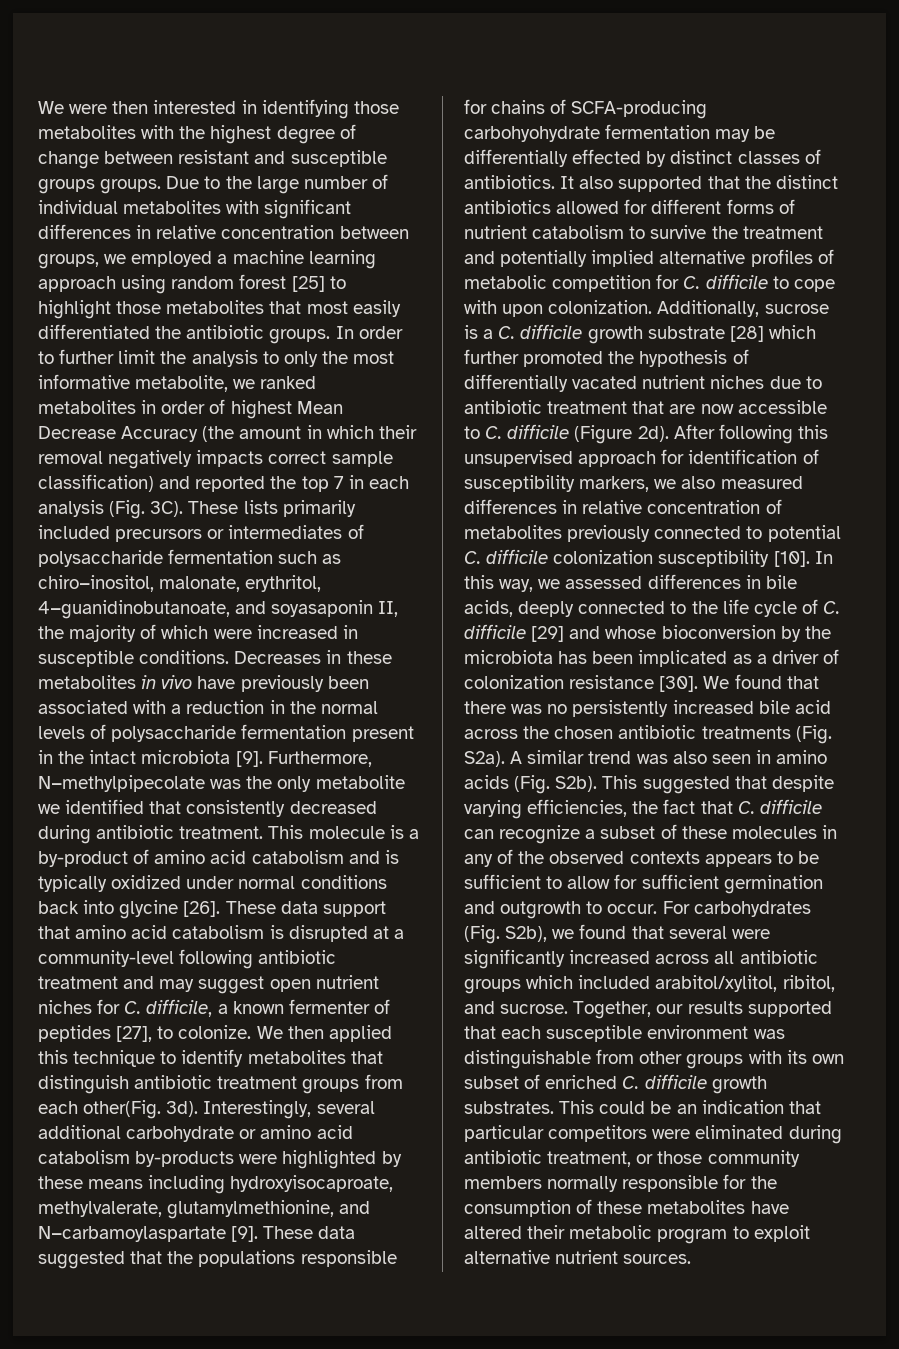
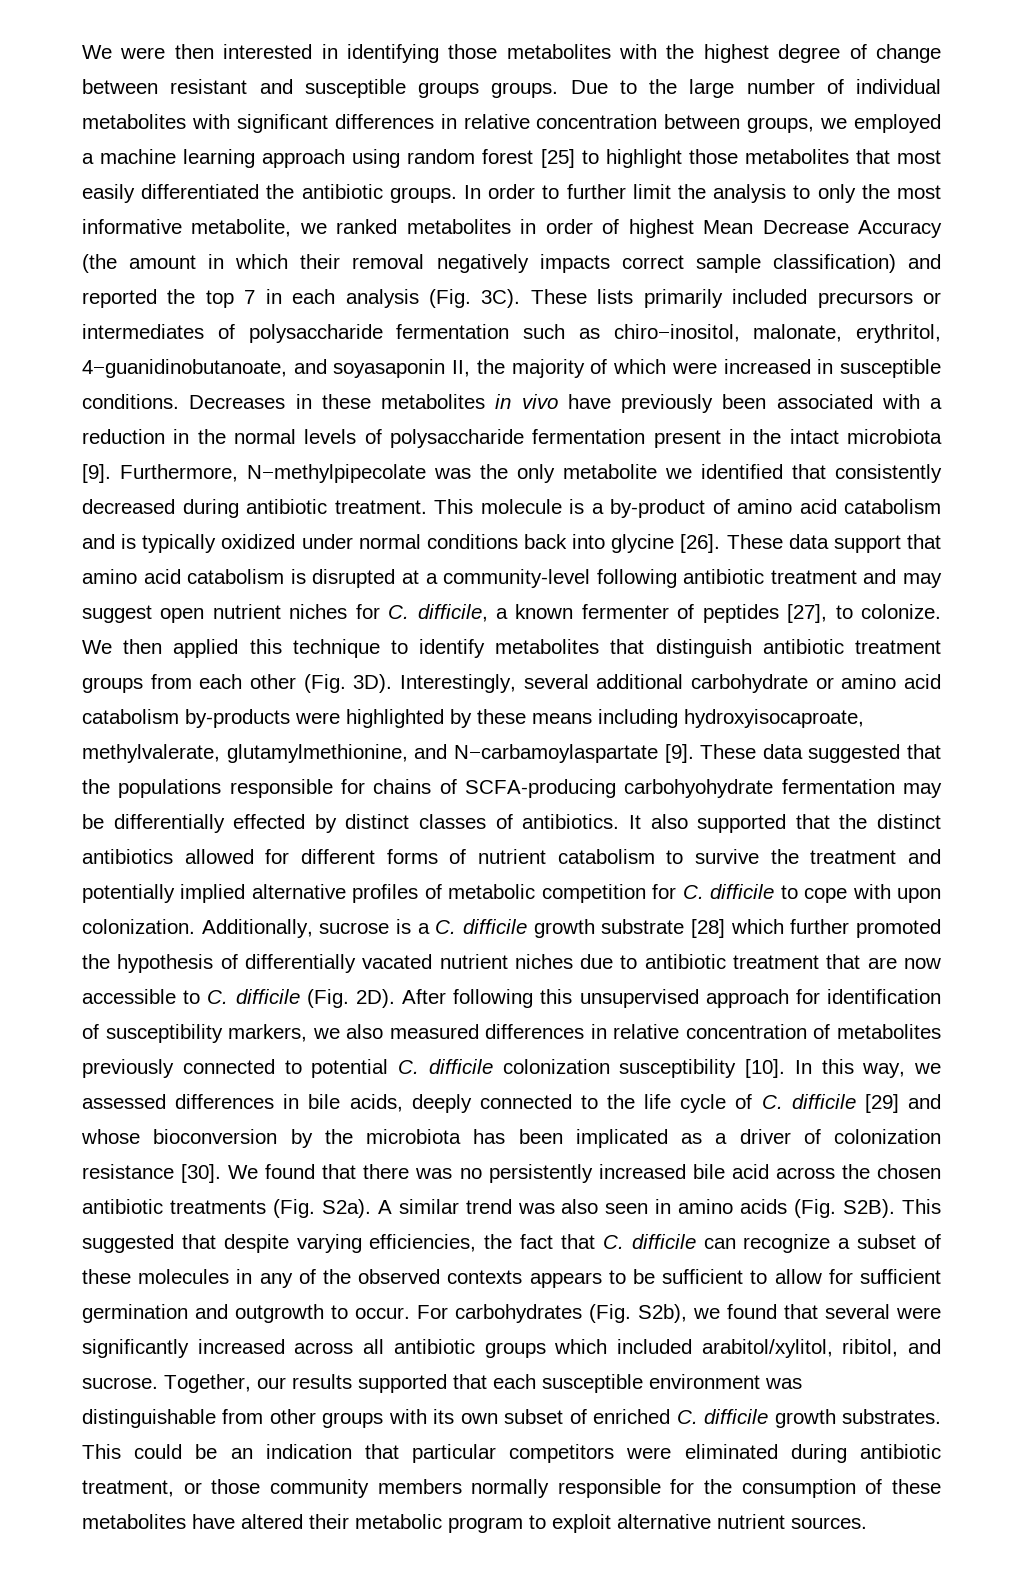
[83,1100,199,1119] other(Fig. 3d). -> [250,674,393,693] other (Fig. 3D).
[574,425,669,444] (Figure 2d). -> [306,989,395,1008] (Fig. 2D).
[555,776,598,792] S2b). -> [843,1199,896,1218] S2B).

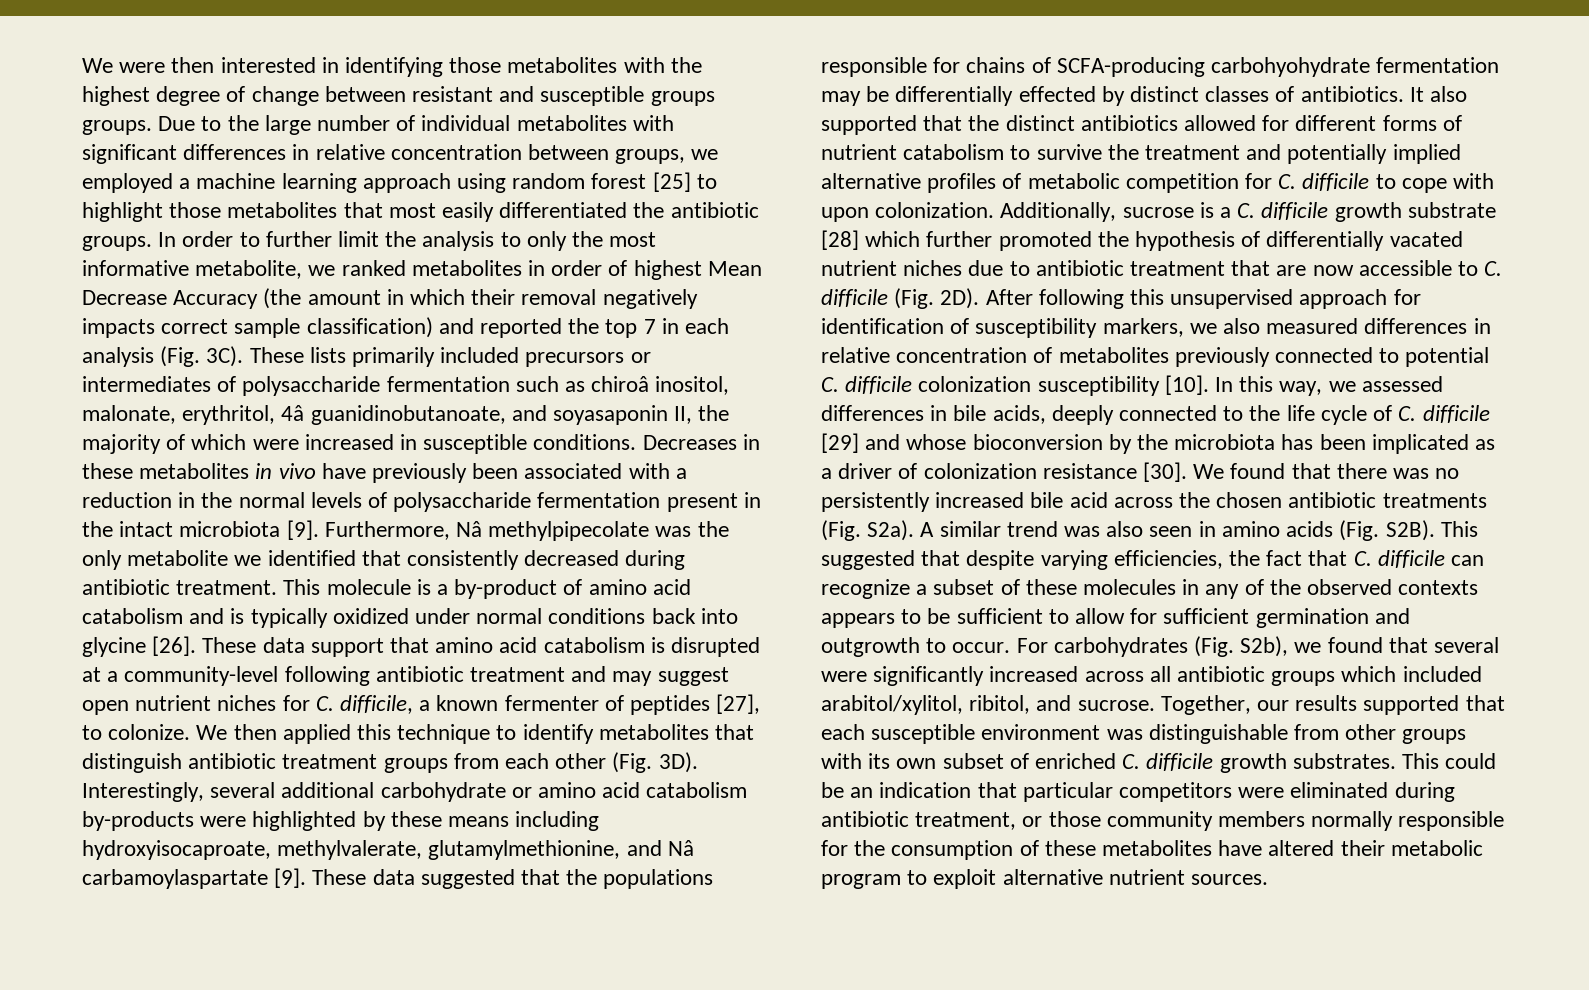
[613,324,941,343] [82,359,287,378] chiro−inositol, malonate, erythritol, 4−guanidinobutanoate, -> [591,376,730,395] [82,405,506,425] chiroâ inositol, malonate, erythritol, 4â guanidinobutanoate,
[247,464,426,483] N−methylpipecolate -> [456,521,650,541] Nâ methylpipecolate
[453,744,658,763] N−carbamoylaspartate -> [667,840,694,856] [82,869,268,889] Nâ carbamoylaspartate

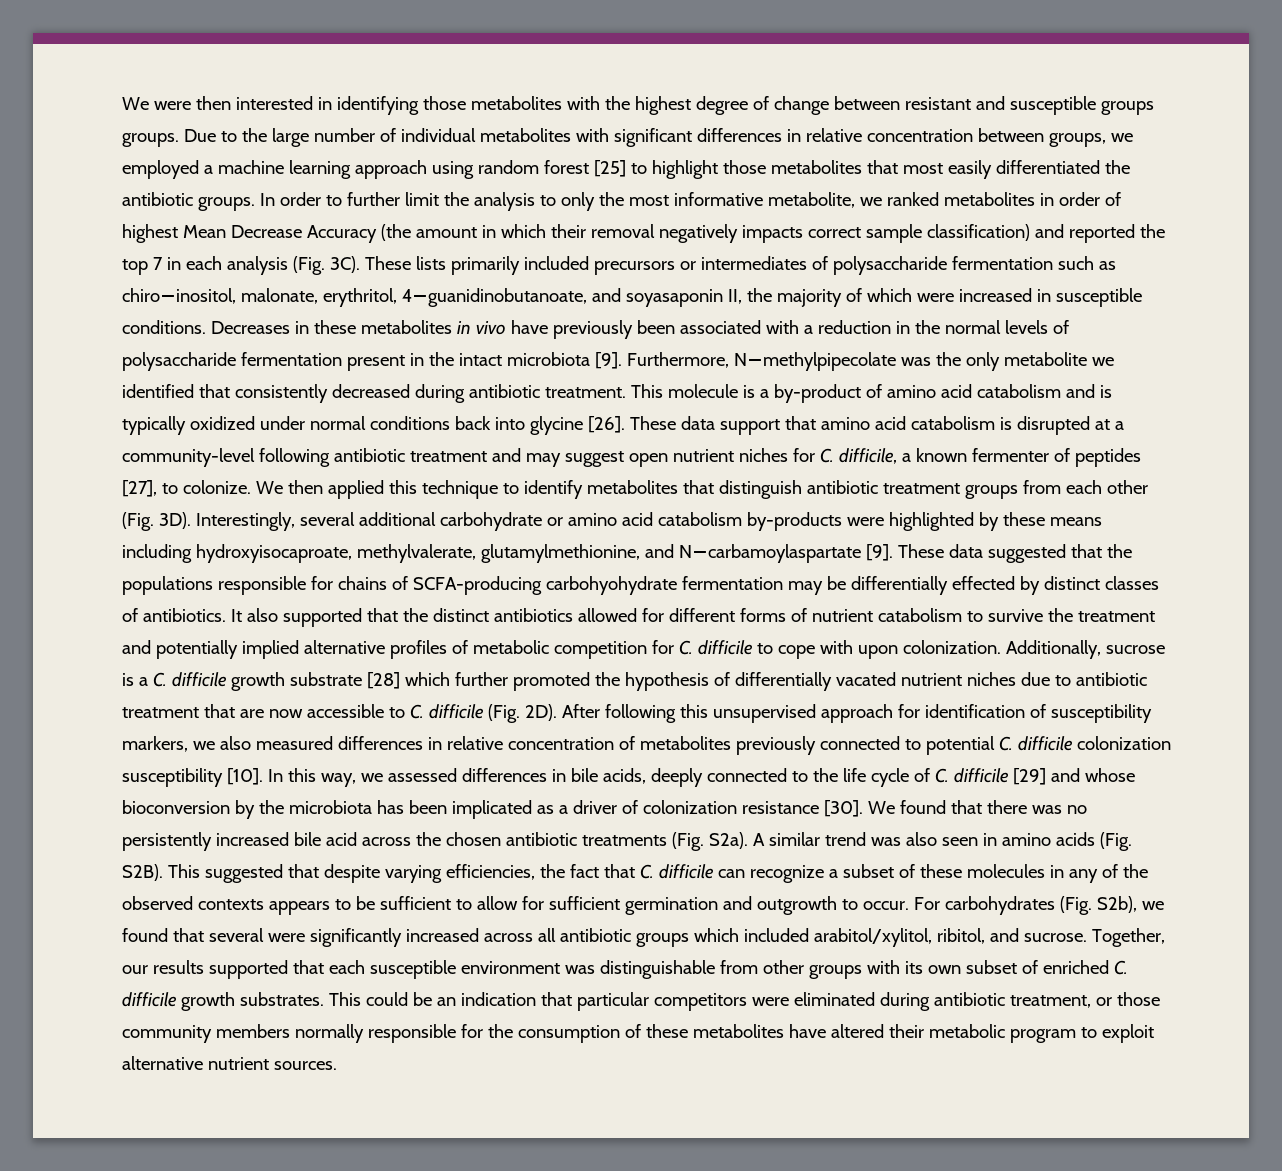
[591,376,730,395] [82,405,506,425] chiroâ inositol, malonate, erythritol, 4â guanidinobutanoate, -> [122,288,587,307] chiro−inositol, malonate, erythritol, 4−guanidinobutanoate,
[456,521,650,541] Nâ methylpipecolate -> [733,352,896,371] N−methylpipecolate
[667,840,694,856] [82,869,268,889] Nâ carbamoylaspartate -> [678,544,861,563] N−carbamoylaspartate

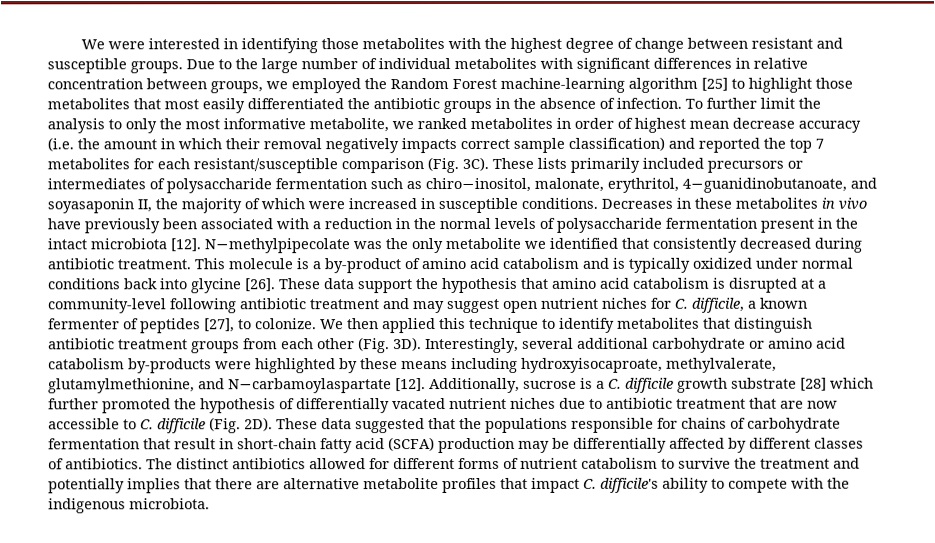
[195,96,231,110] then -> (145, 45) none
[1100,101,1154,115] groups -> (127, 66) none
[203,160,589,179] a machine learning approach using random forest -> [364,77,698,93] the Random Forest machine-learning algorithm
[197,192,342,211] groups. In order to -> [443,97,703,114] groups in the absence of infection. To
[182,224,411,243] Mean Decrease Accuracy (the -> [689,117,861,133] [47,137,100,152] mean decrease accuracy (i.e. the
[166,256,288,275] in each analysis -> [47,158,424,174] metabolites for each resistant/susceptible comparison
[594,352,729,369] [9]. Furthermore, -> [170,238,201,252] [12].
(780, 427) none -> [416,277,518,294] the hypothesis
[865,544,1132,563] [122,576,1159,595] [122,608,1155,627] [122,640,1001,659] [9]. These data suggested that the populations responsible for chains of SCFA-producing carbohyohydrate fermentation may be differentially effected by distinct classes of antibiotics. It also supported that the distinct antibiotics allowed for different forms of nutrient catabolism to survive the treatment and potentially implied alternative profiles of metabolic competition for C. difficile to cope with upon colonization. -> [395,378,426,392] [12].
[561,704,1152,723] [122,736,1171,755] [122,768,1135,787] [122,800,1087,819] [122,832,1132,851] [122,864,1148,883] [122,896,1164,915] [122,928,1165,947] [122,960,1128,979] [122,992,1160,1011] [122,1024,1154,1043] [122,1056,337,1070] After following this unsupervised approach for identification of susceptibility markers, we also measured differences in relative concentration of metabolites previously connected to potential C. difficile colonization susceptibility [10]. In this way, we assessed differences in bile acids, deeply connected to the life cycle of C. difficile [29] and whose bioconversion by the microbiota has been implicated as a driver of colonization resistance [30]. We found that there was no persistently increased bile acid across the chosen antibiotic treatments (Fig. S2a). A similar trend was also seen in amino acids (Fig. S2B). This suggested that despite varying efficiencies, the fact that C. difficile can recognize a subset of these molecules in any of the observed contexts appears to be sufficient to allow for sufficient germination and outgrowth to occur. For carbohydrates (Fig. S2b), we found that several were significantly increased across all antibiotic groups which included arabitol/xylitol, ribitol, and sucrose. Together, our results supported that each susceptible environment was distinguishable from other groups with its own subset of enriched C. difficile growth substrates. This could be an indication that particular competitors were eliminated during antibiotic treatment, or those community members normally responsible for the consumption of these metabolites have altered their metabolic program to exploit alternative nutrient sources. -> [276,417,841,434] [48,437,864,454] [48,457,860,470] [48,477,850,494] [48,498,210,514] These data suggested that the populations responsible for chains of carbohydrate fermentation that result in short-chain fatty acid (SCFA) production may be differentially affected by different classes of antibiotics. The distinct antibiotics allowed for different forms of nutrient catabolism to survive the treatment and potentially implies that there are alternative metabolite profiles that impact C. difficile's ability to compete with the indigenous microbiota.

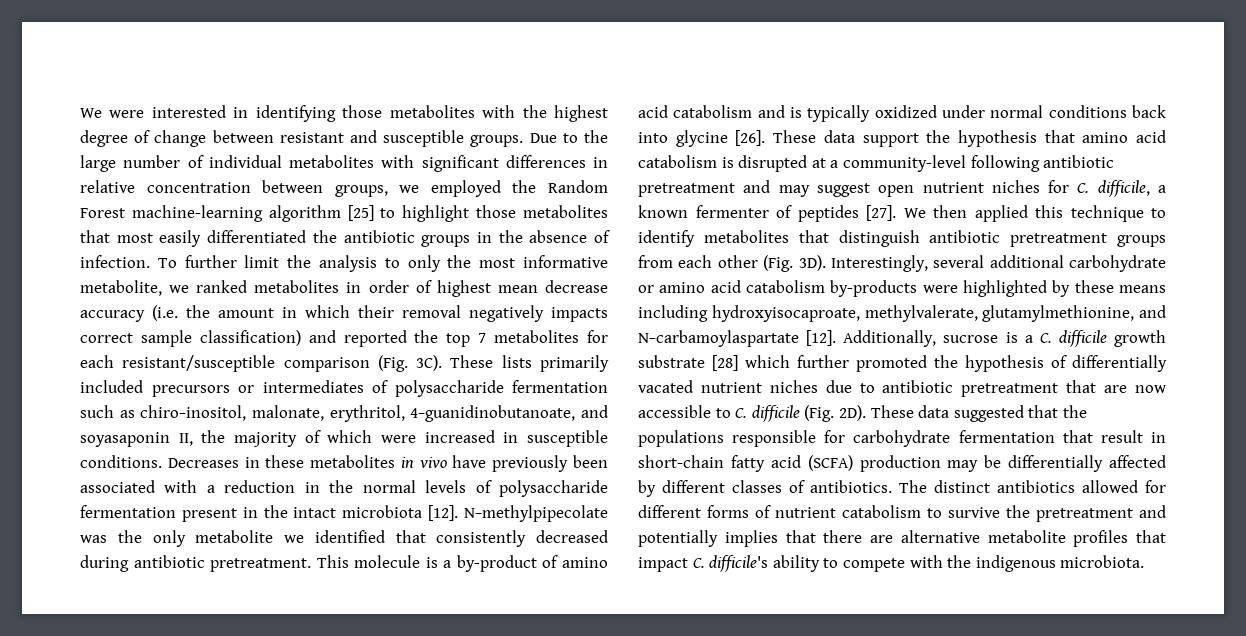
[117,259,191,270] treatment. -> [210,558,312,572] pretreatment.
[310,299,380,310] treatment -> [638,183,735,197] pretreatment
[204,318,317,333] [27], to colonize. -> [866,205,896,221] [27].
[118,339,188,350] treatment -> [1010,233,1108,247] pretreatment
[676,398,746,409] treatment -> [961,383,1059,397] pretreatment
[681,417,746,429] chains of -> (846, 436) none
[760,458,830,469] treatment -> [1036,508,1133,522] pretreatment

